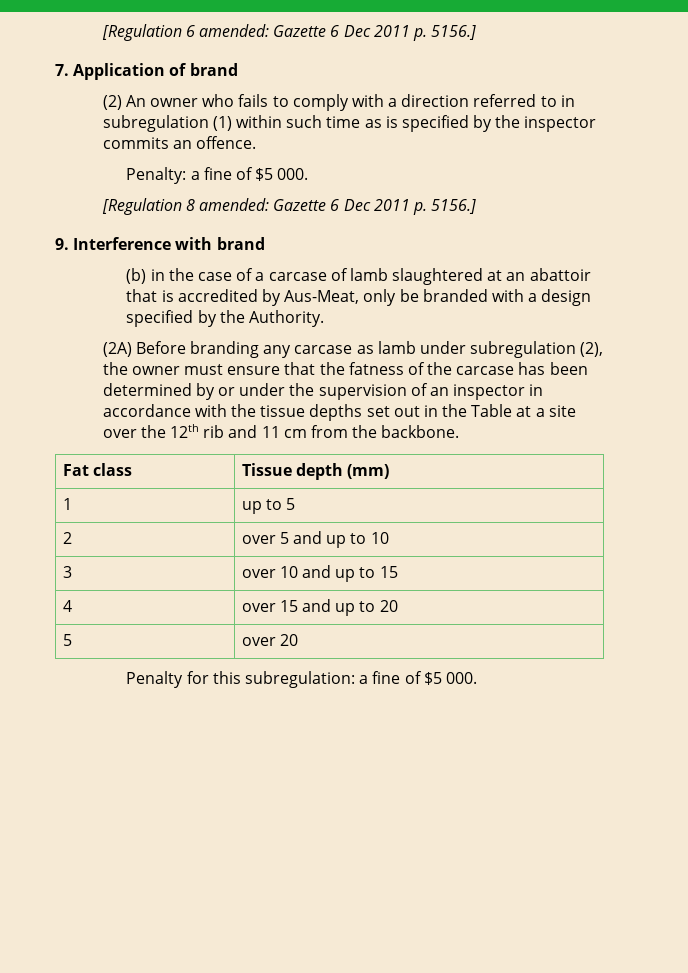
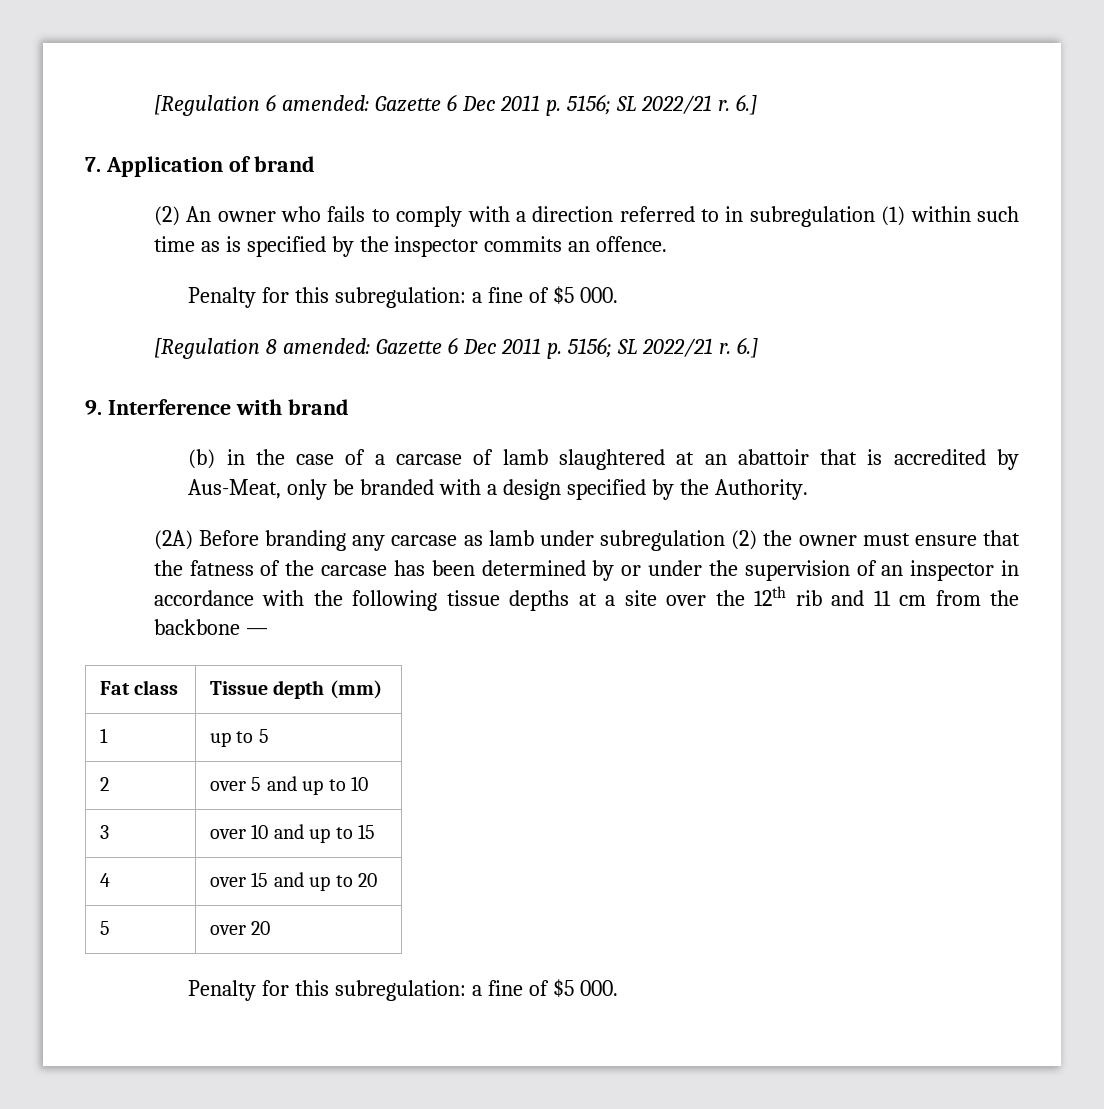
[431,25,477,40] 5156.] -> [567,94,758,115] 5156; SL 2022/21 r. 6.]
[126,167,187,184] Penalty: -> [188,287,467,308] Penalty for this subregulation:
[431,199,477,214] 5156.] -> [568,337,759,358] 5156; SL 2022/21 r. 6.]
[580,342,604,357] (2), -> [731,530,758,550] (2)
(256, 410) none -> [352,590,438,611] following
[366,404,513,417] set out in the Table -> (570, 600) none
[381,425,460,438] backbone. -> [153,619,268,635] backbone —

